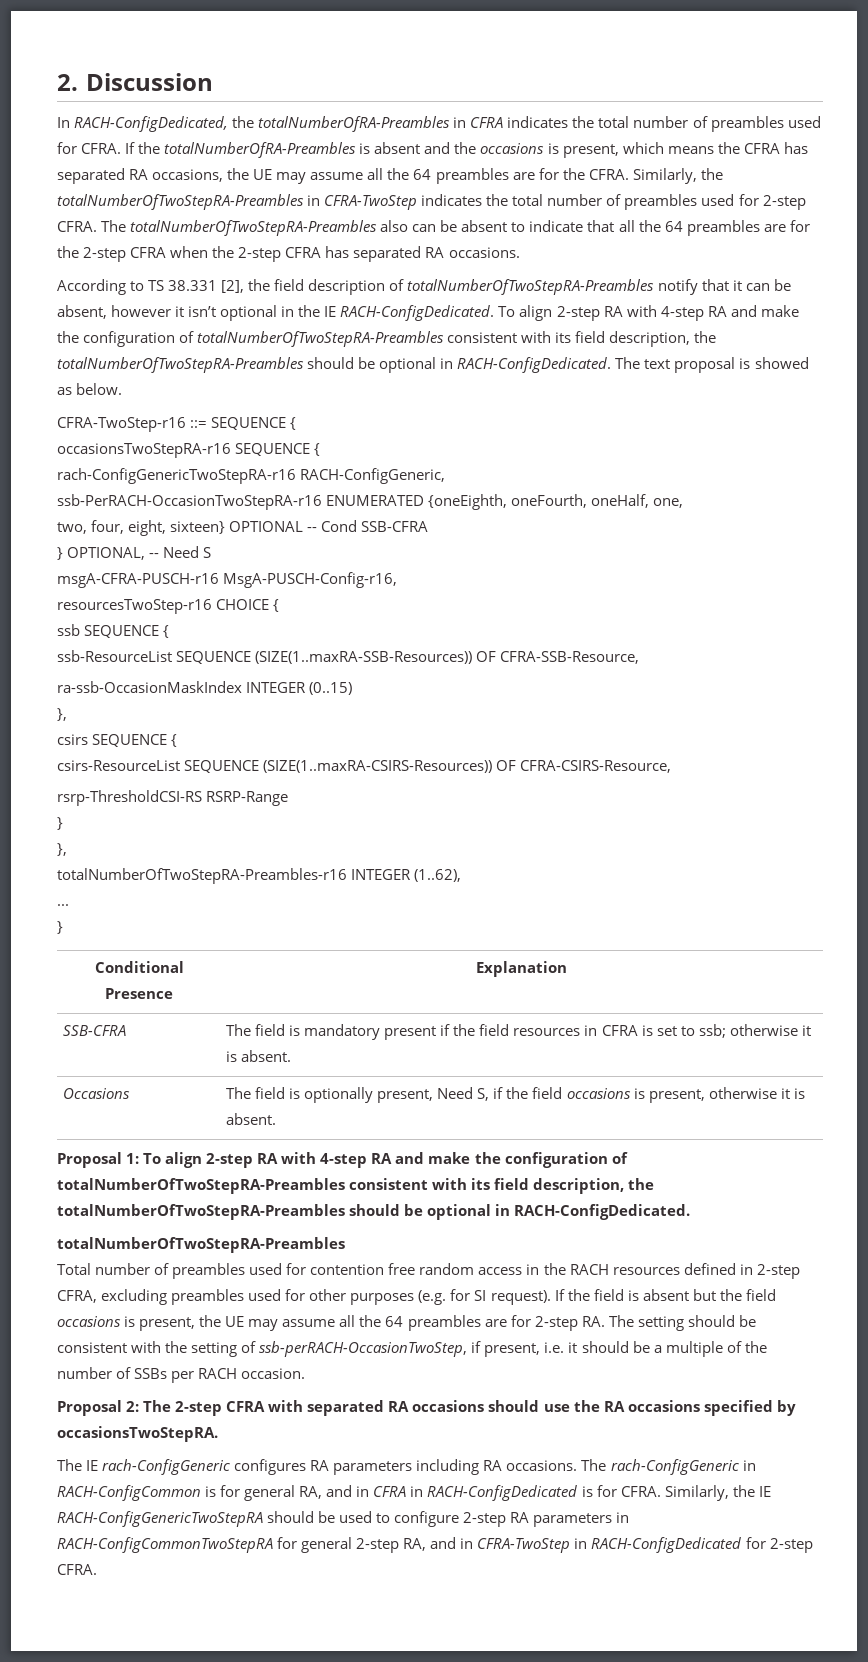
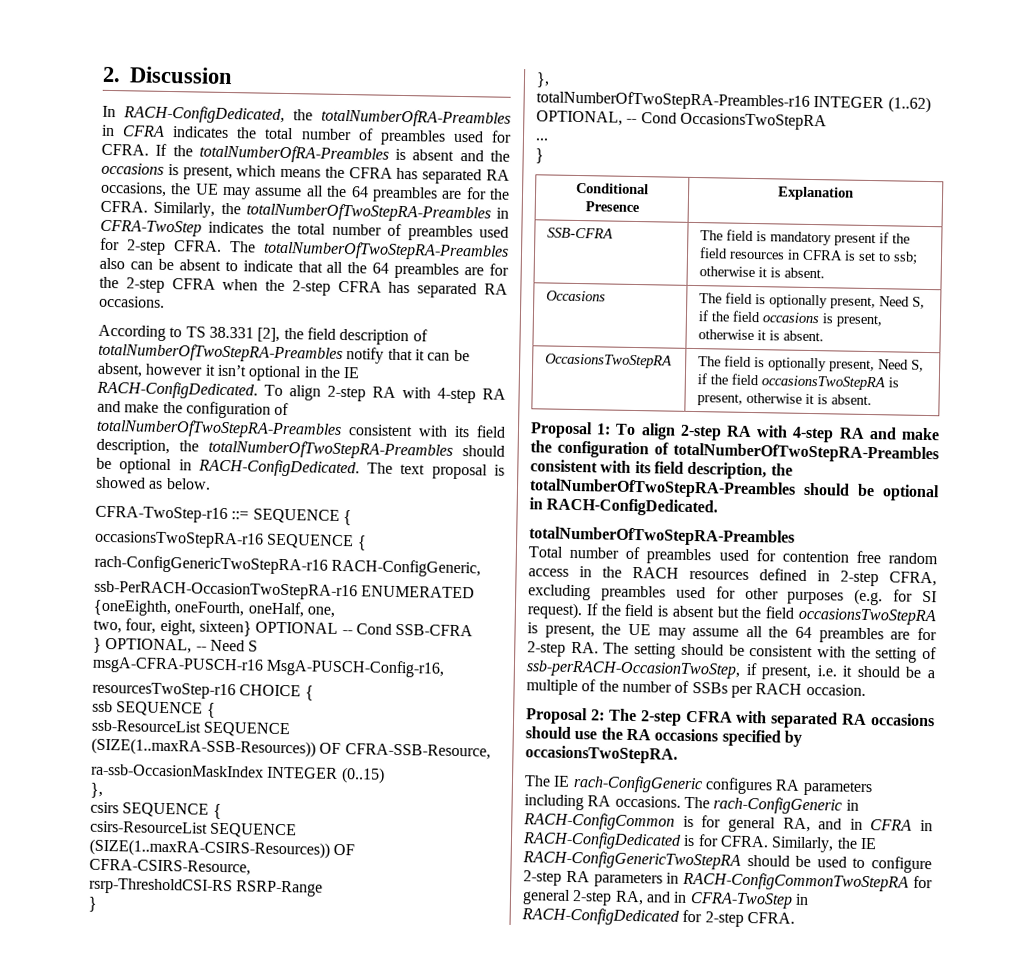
[414,869,462,882] (1..62), -> [887,96,931,114] [536,110,827,131] (1..62) OPTIONAL, -- Cond OccasionsTwoStepRA
(277, 1119) none -> [544,353,672,369] [697,355,924,373] [696,373,899,391] [696,392,872,406] // OccasionsTwoStepRA | The field is optionally present, Need S, if the field occasionsTwoStepRA is present, otherwise it is absent.
[57,1316,121,1327] occasions -> [798,607,936,626] occasionsTwoStepRA

